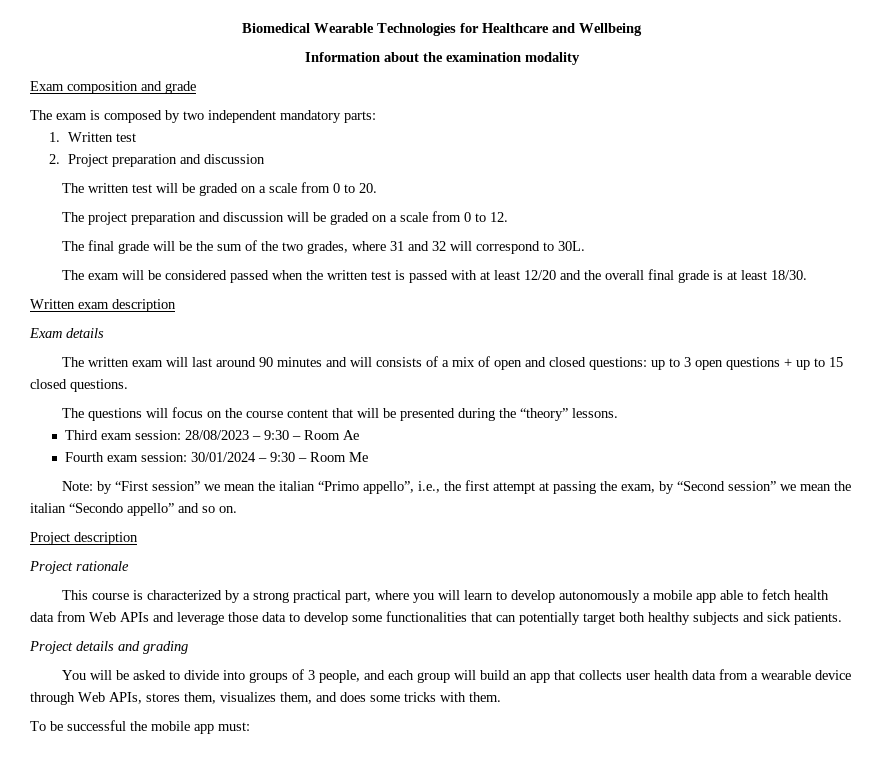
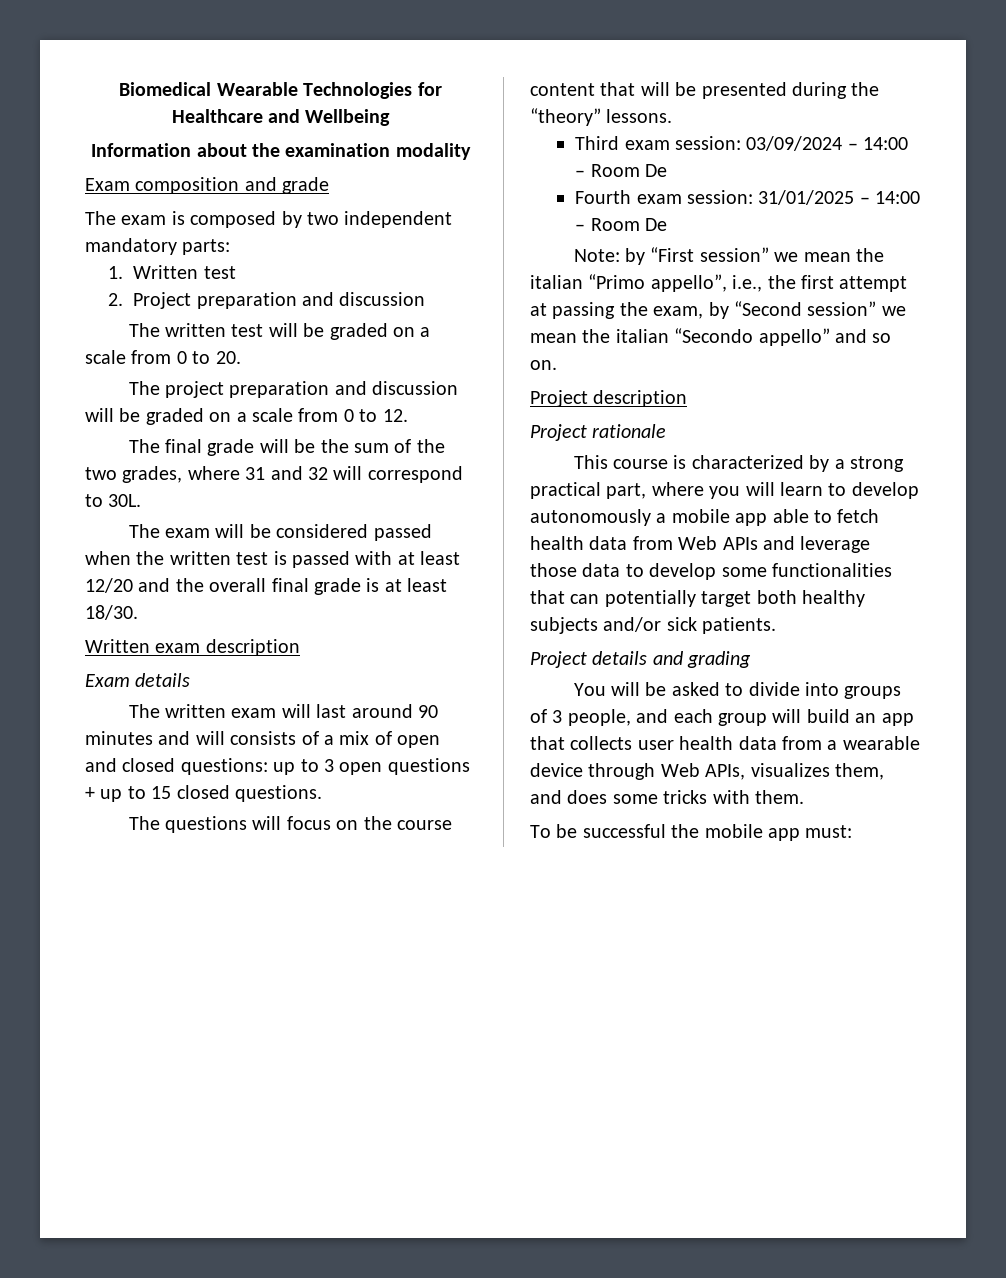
[185,430,360,440] 28/08/2023 – 9:30 – Room Ae -> [746,136,909,151] [575,164,667,177] 03/09/2024 – 14:00 – Room De
[191,452,369,462] 30/01/2024 – 9:30 – Room Me -> [758,190,921,205] [575,218,667,231] 31/01/2025 – 14:00 – Room De
[743,612,764,622] and -> [603,617,662,632] and/or
[146,692,216,704] stores them, -> (746, 772) none

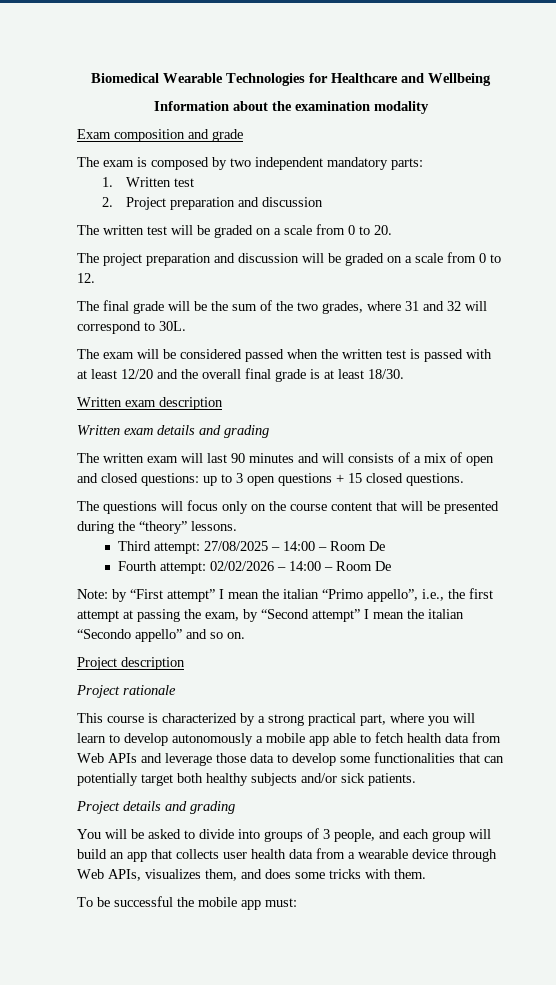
[85,673,191,687] Exam details -> [77,425,269,438] Written exam details and grading
[351,704,413,718] around -> (227, 458) none
[100,786,146,802] up to -> (344, 478) none
(331, 823) none -> [222,501,248,514] only
[624,136,843,151] exam session: 03/09/2024 -> [153,541,268,554] attempt: 27/08/2025
[636,190,855,205] exam session: 31/01/2025 -> [159,561,274,574] attempt: 02/02/2026
[699,247,799,262] session” we -> [167,589,224,602] attempt” I
[807,301,906,316] session” we -> [312,609,369,622] attempt” I

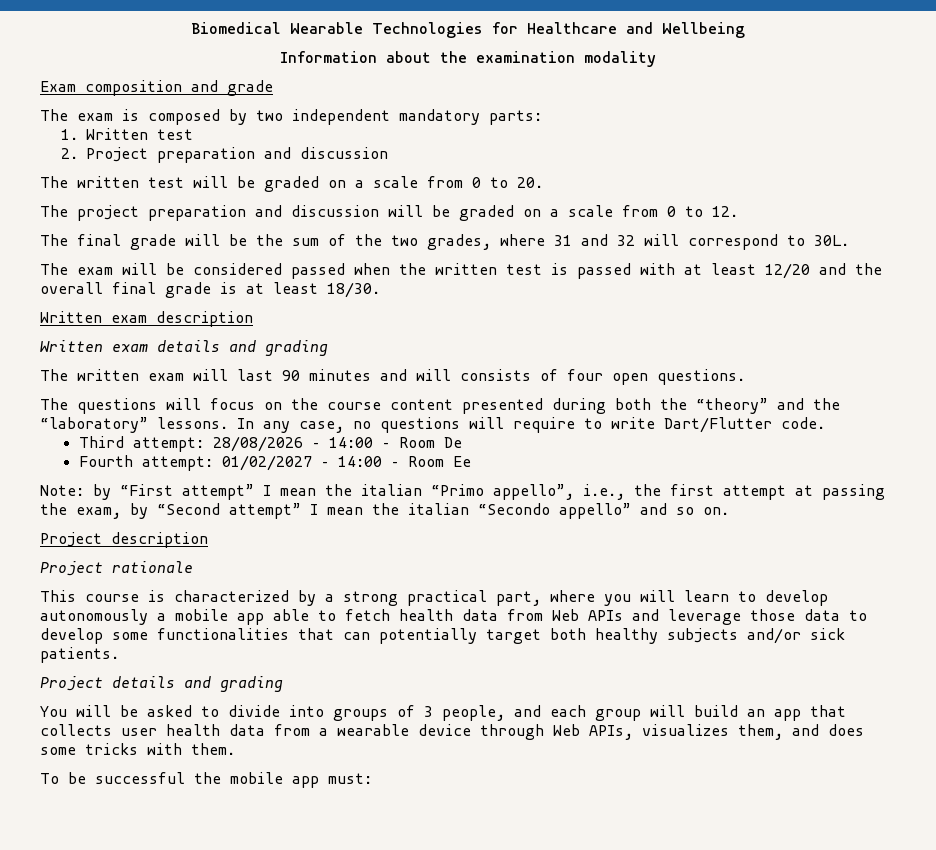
[414,452,494,466] [77,473,403,486] a mix of open and closed questions: up to 3 open questions + 15 closed -> [567,369,648,385] four open
[222,501,248,514] only -> (255, 404) none
[376,501,440,511] that will be -> (453, 404) none
(114, 527) none -> [615,398,651,410] both
[191,521,237,531] lessons. -> [777,398,840,410] [40,417,825,433] and the “laboratory” lessons. In any case, no questions will require to write Dart/Flutter code.
[203,541,268,551] 27/08/2025 -> [212,436,303,452] 28/08/2026
[209,561,391,571] 02/02/2026 – 14:00 – Room De -> [221,455,471,471] 01/02/2027 – 14:00 – Room Ee

